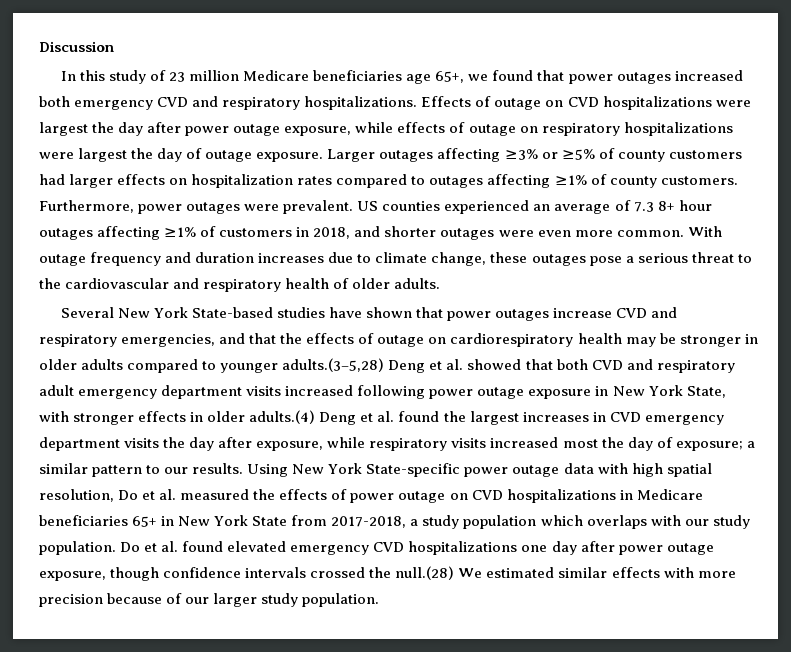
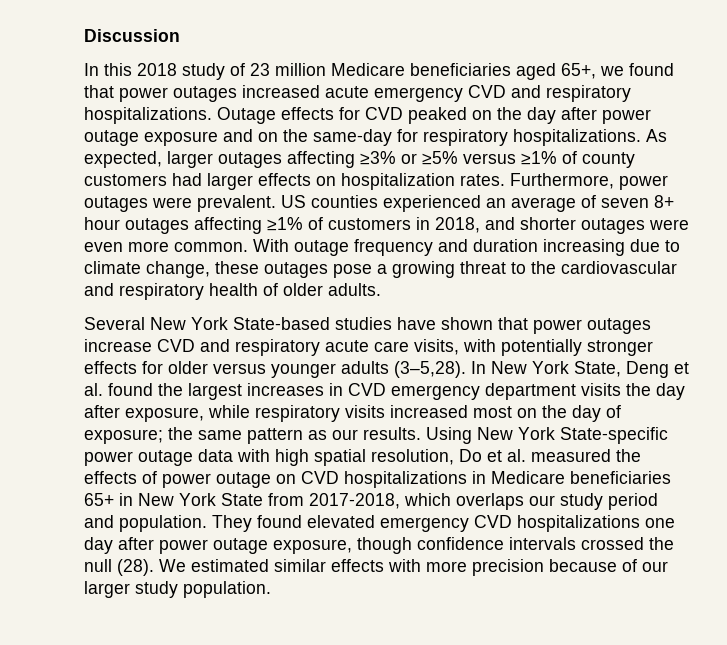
(105, 75) none -> [137,63,177,76] 2018
[406,74,432,84] age -> [516,63,556,80] aged
[39,96,70,107] both -> [325,86,369,98] acute
[421,96,751,110] [39,122,88,136] Effects of outage on CVD hospitalizations were largest -> [217,107,492,124] Outage effects for CVD peaked on
[284,122,733,136] [39,148,376,162] exposure, while effects of outage on respiratory hospitalizations were largest the day of outage exposure. Larger -> [144,129,667,146] [84,151,213,168] exposure and on the same-day for respiratory hospitalizations. As expected, larger
(595, 154) none -> [463,151,557,165] versus ≥1%
[297,174,738,188] rates compared to outages affecting ≥1% of county customers. -> [460,174,505,186] rates.
[633,202,654,212] 7.3 -> [601,198,649,208] seven
[258,253,325,263] increases -> [543,239,625,256] increasing
[637,253,688,263] serious -> [392,261,455,278] growing
[121,333,758,347] [39,358,735,373] [39,385,726,399] [39,410,316,425] emergencies, and that the effects of outage on cardiorespiratory health may be stronger in older adults compared to younger adults.(3–5,28) Deng et al. showed that both CVD and respiratory adult emergency department visits increased following power outage exposure in New York State, with stronger effects in older adults.(4) -> [325,339,653,356] [84,361,621,378] acute care visits, with potentially stronger effects for older versus younger adults (3–5,28). In New York State,
(598, 443) none -> [517,408,537,418] on
[746,441,755,448] [39,463,161,477] a similar pattern to -> [168,427,327,444] the same pattern as
[410,515,537,529] a study population -> (400, 501) none
[650,515,681,526] with -> (524, 501) none
[39,541,179,555] population. Do et al. -> [608,493,658,510] [84,515,252,532] period and population. They
[395,566,455,580] null.(28) -> [84,559,154,576] null (28).

